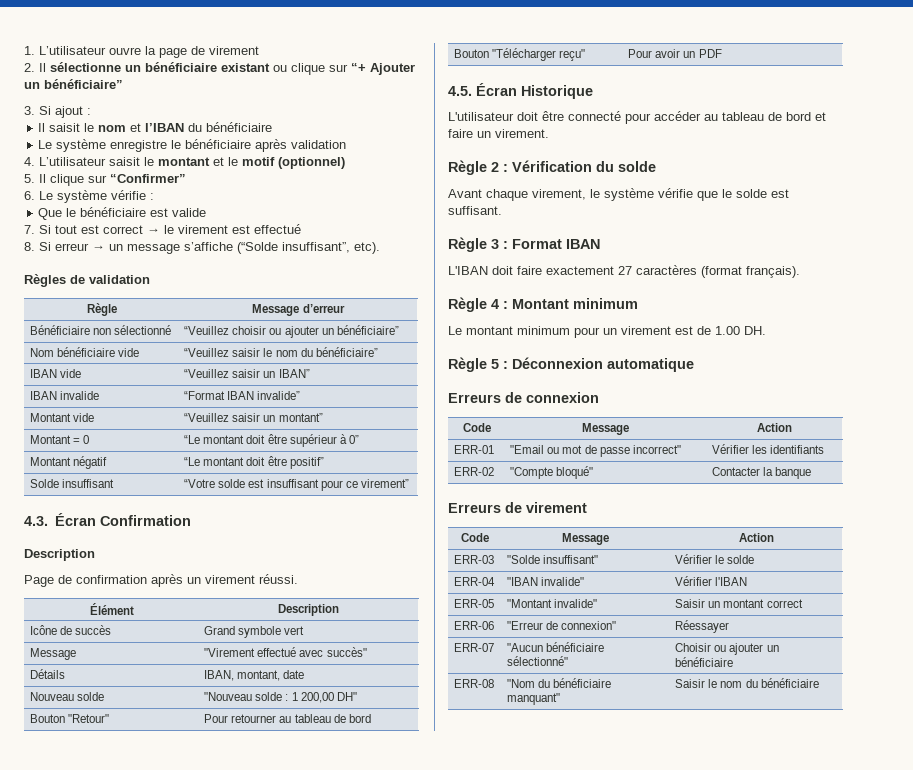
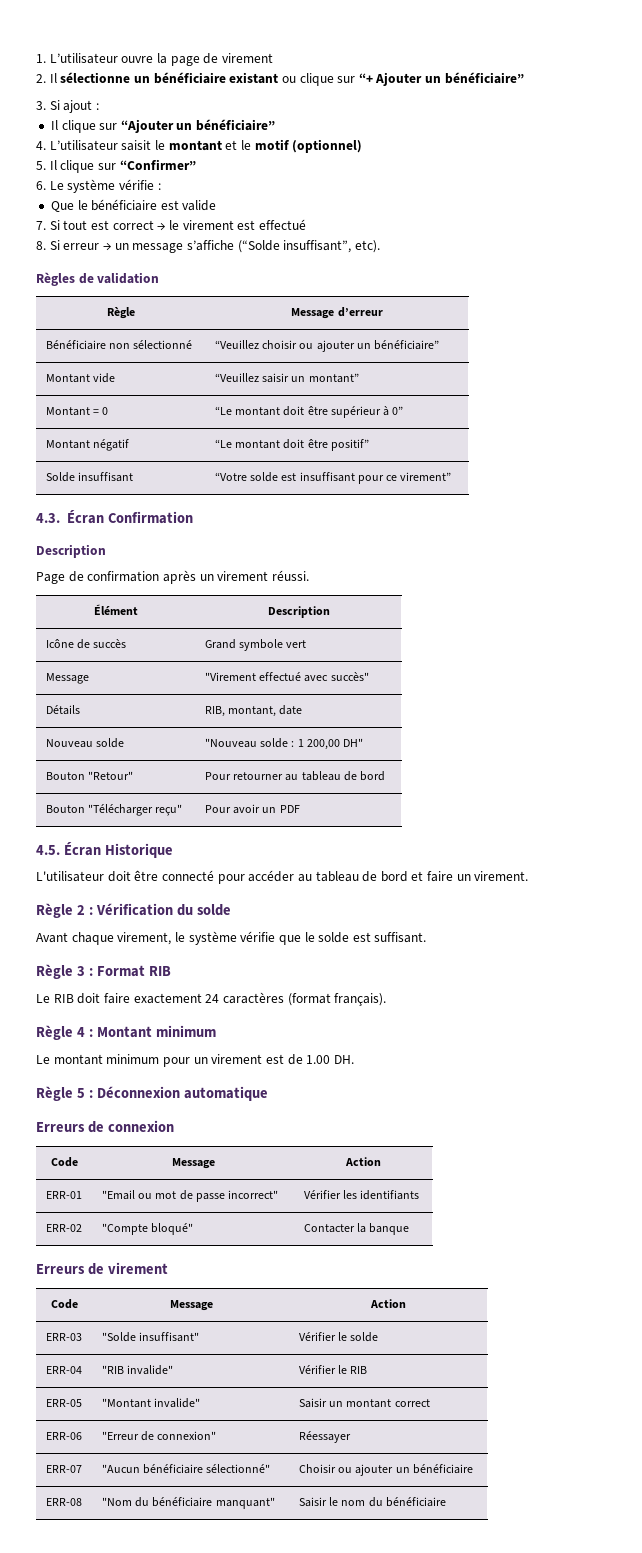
[49,122,273,132] [38,139,347,152] saisit le nom et l’IBAN du bénéficiaire // Le système enregistre le bénéficiaire après validation -> [61,119,276,133] clique sur “Ajouter un bénéficiaire”
[30,347,140,357] [184,347,378,357] [30,369,82,378] [184,369,310,378] [30,391,100,400] [184,391,301,400] // Nom bénéficiaire vide | “Veuillez saisir le nom du bénéficiaire” // IBAN vide | “Veuillez saisir un IBAN” // IBAN invalide | “Format IBAN invalide” -> (440, 345) none
[204,670,235,681] IBAN, -> [204,706,225,717] RIB,
[566,239,600,249] [448,266,488,275] IBAN // L'IBAN -> [148,966,171,976] [36,994,74,1003] RIB // Le RIB
[618,266,632,275] 27 -> [205,994,220,1003] 24
[507,577,539,586] "IBAN -> [101,1365,124,1374] "RIB
[715,577,748,586] l'IBAN -> [338,1365,368,1374] le RIB

